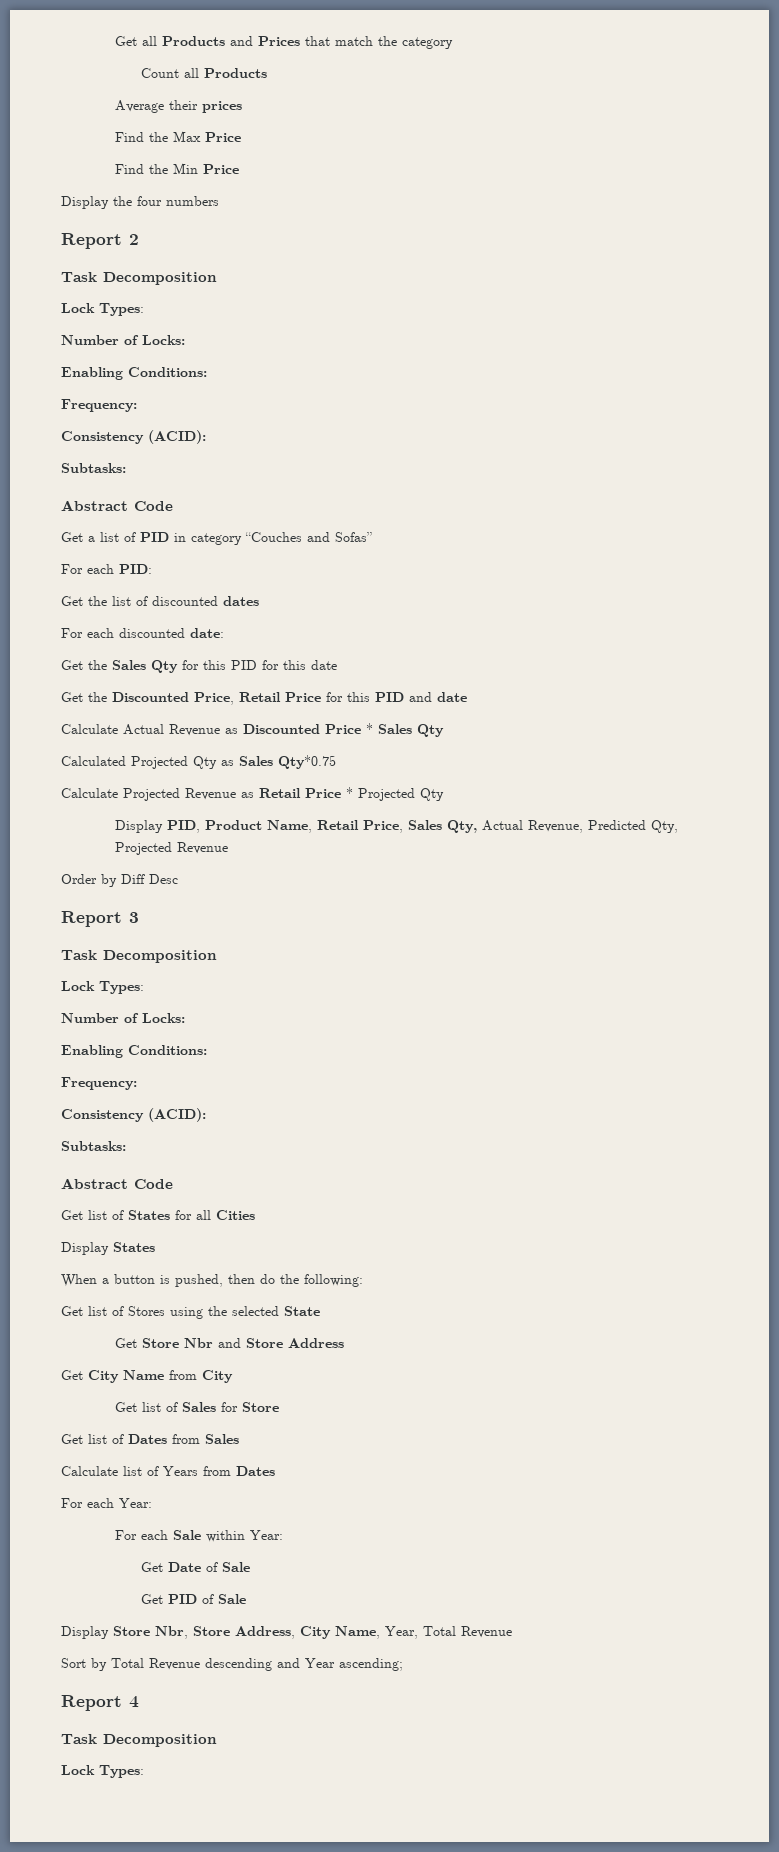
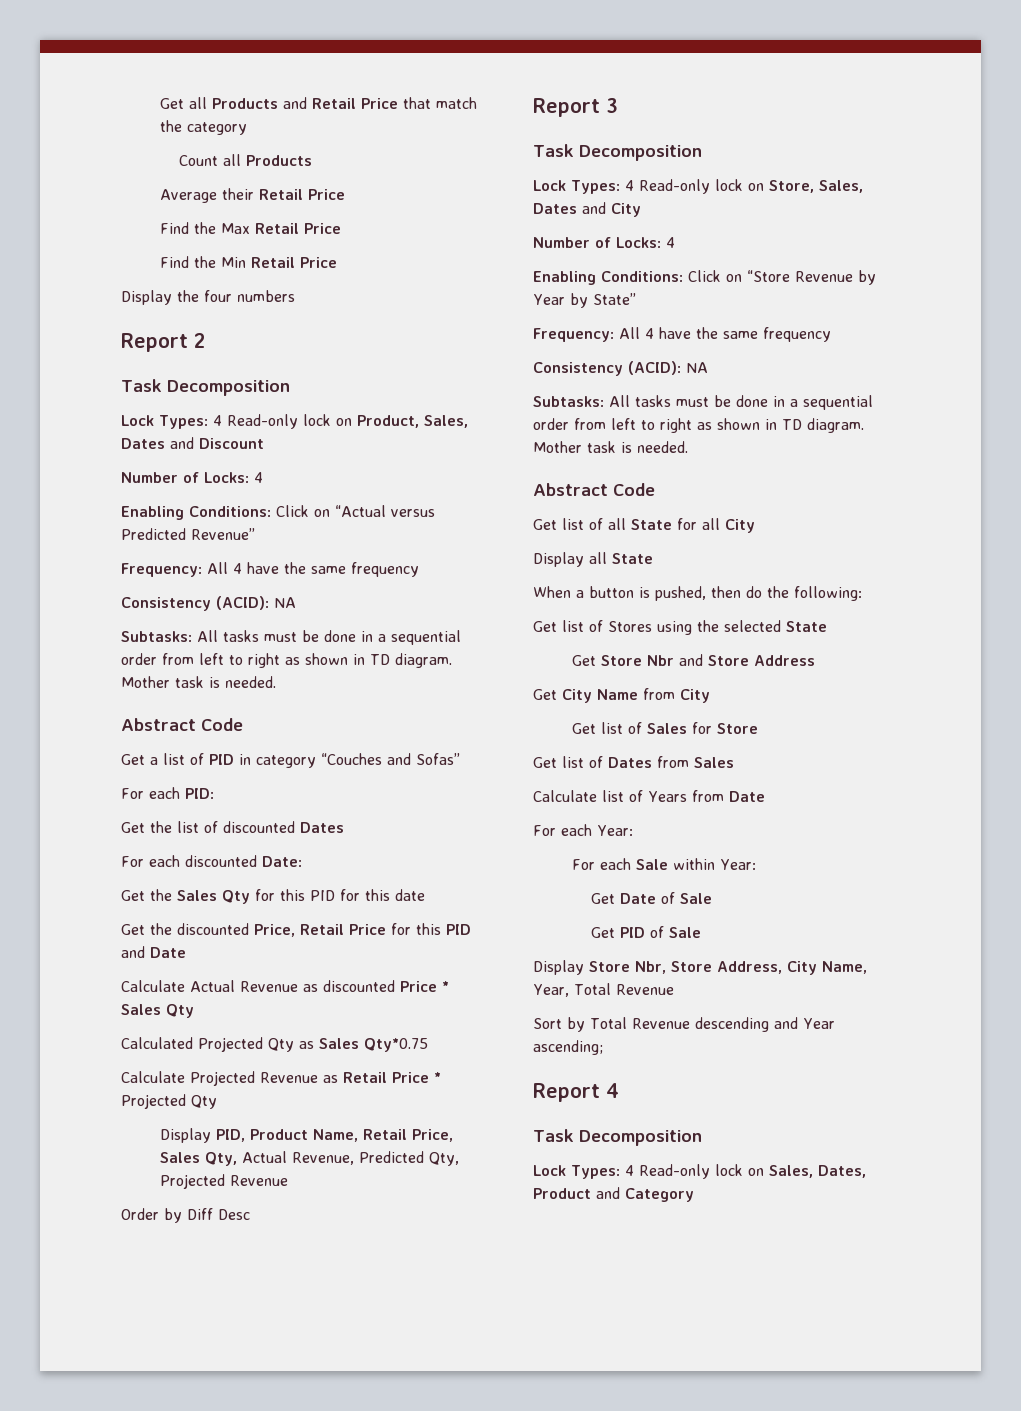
[257,36,300,46] Prices -> [311,98,398,109] Retail Price
[201,101,242,113] prices -> [258,189,345,200] Retail Price
(201, 136) none -> [254,223,299,234] Retail
(198, 168) none -> [250,257,295,268] Retail
[61,335,185,345] [61,367,207,380] [61,399,137,412] [61,430,206,444] [61,463,126,473] // Number of Locks: // Enabling Conditions: // Frequency: // Consistency (ACID): // Subtasks: -> [212,414,468,429] [121,437,264,449] [121,472,263,483] [121,505,435,520] [121,528,255,540] [121,562,419,577] [121,596,296,611] [121,630,461,645] [121,653,452,668] [121,676,276,688] 4 Read-only lock on Product, Sales, Dates and Discount // Number of Locks: 4 // Enabling Conditions: Click on “Actual versus Predicted Revenue” // Frequency: All 4 have the same frequency // Consistency (ACID): NA // Subtasks: All tasks must be done in a sequential order from left to right as shown in TD diagram. Mother task is needed.
[223,596,259,606] dates -> [300,822,344,833] Dates
[190,628,224,638] date: -> [262,856,302,867] Date:
[112,692,189,702] Discounted -> [177,923,249,935] discounted
[437,692,467,702] date -> [150,947,186,958] Date
[243,724,320,734] Discounted -> [323,980,395,992] discounted
[61,1013,185,1023] [61,1045,207,1058] [61,1077,137,1090] [61,1108,206,1122] [61,1141,126,1151] // Number of Locks: // Enabling Conditions: // Frequency: // Consistency (ACID): // Subtasks: -> [624,179,863,194] [533,202,641,217] [533,237,675,248] [533,270,876,285] [533,293,636,308] [533,327,831,342] [533,361,708,376] [533,395,873,410] [533,418,864,433] [533,441,688,453] 4 Read-only lock on Store, Sales, Dates and City // Number of Locks: 4 // Enabling Conditions: Click on “Store Revenue by Year by State” // Frequency: All 4 have the same frequency // Consistency (ACID): NA // Subtasks: All tasks must be done in a sequential order from left to right as shown in TD diagram. Mother task is needed.
[128,1210,170,1220] States -> [608,518,672,530] all State
[216,1210,255,1220] [61,1242,155,1255] Cities // Display States -> [725,519,755,533] [533,552,653,567] City // Display all State
[236,1466,275,1476] Dates -> [728,791,765,802] Date
(144, 1771) none -> [624,1164,866,1179] [533,1187,694,1202] 4 Read-only lock on Sales, Dates, Product and Category

